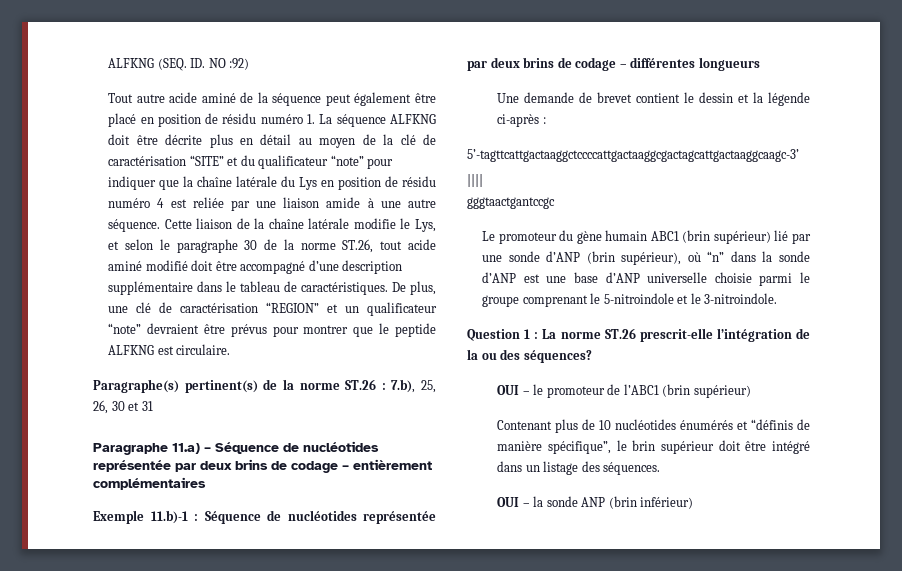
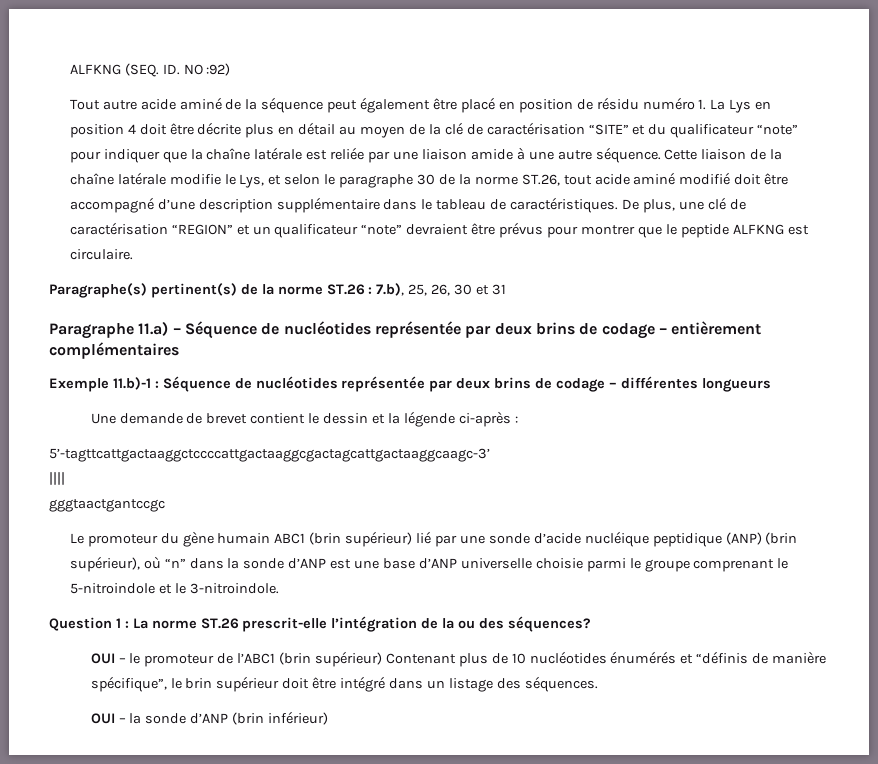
[336,114,437,127] séquence ALFKNG -> [729,99,772,113] [69,124,136,138] Lys en position 4
[281,176,436,190] [108,198,165,208] du Lys en position de résidu numéro 4 -> (303, 153) none
[546,251,581,262] d’ANP -> [533,531,762,547] d’acide nucléique peptidique (ANP)
(751, 391) // -> (382, 659) none
[581,497,606,507] ANP -> [190,713,229,724] d’ANP

